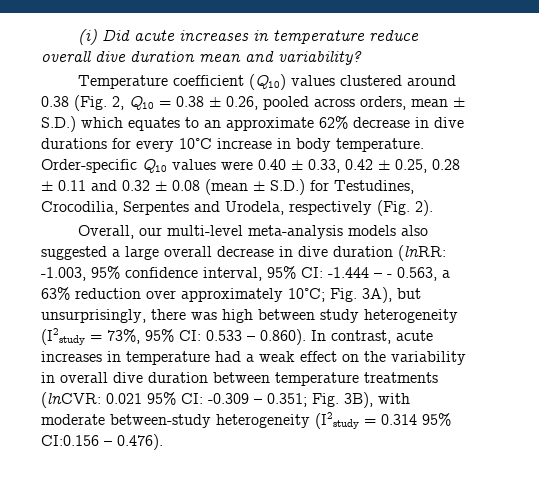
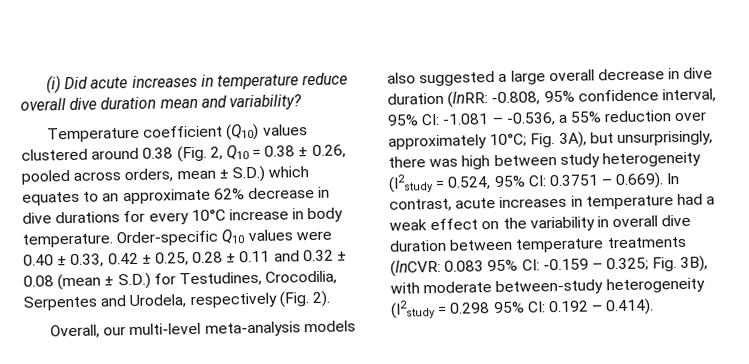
[41,267,86,281] -1.003, -> [491,91,541,106] -0.808,
[328,267,450,281] [41,287,70,300] -1.444 – - 0.563, a 63% -> [442,111,603,126] -1.081 – -0.536, a 55%
[107,329,306,345] 73%, 95% CI: 0.533 – 0.860). -> [447,172,665,190] 0.524, 95% CI: 0.3751 – 0.669).
[106,392,307,407] 0.021 95% CI: -0.309 – 0.351; -> [444,257,650,272] 0.083 95% CI: -0.159 – 0.325;
[381,413,451,426] [41,434,163,450] 0.314 95% CI:0.156 – 0.476). -> [449,298,655,316] 0.298 95% CI: 0.192 – 0.414).

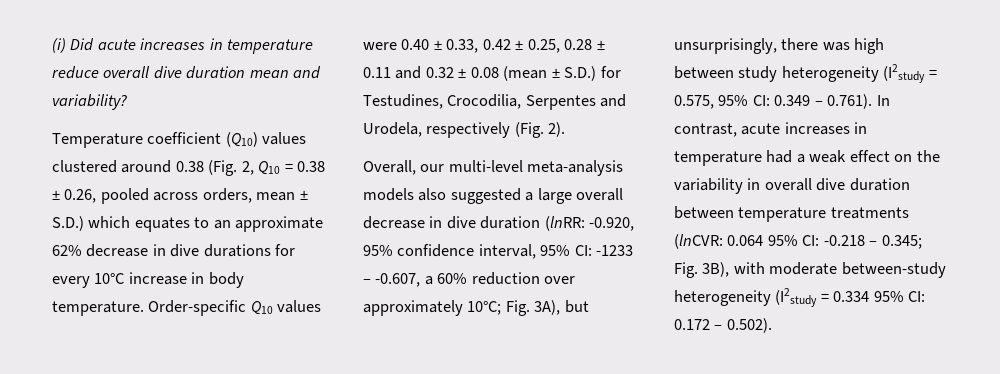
[491,91,541,106] -0.808, -> [589,217,635,231] -0.920,
[442,111,603,126] -1.081 – -0.536, a 55% -> [596,245,634,256] [363,273,468,287] -1233 – -0.607, a 60%
[447,172,665,190] 0.524, 95% CI: 0.3751 – 0.669). -> [674,94,873,109] 0.575, 95% CI: 0.349 – 0.761).
[444,257,650,272] 0.083 95% CI: -0.159 – 0.325; -> [727,235,922,249] 0.064 95% CI: -0.218 – 0.345;
[449,298,655,316] 0.298 95% CI: 0.192 – 0.414). -> [833,291,926,302] [674,318,772,333] 0.334 95% CI: 0.172 – 0.502).

